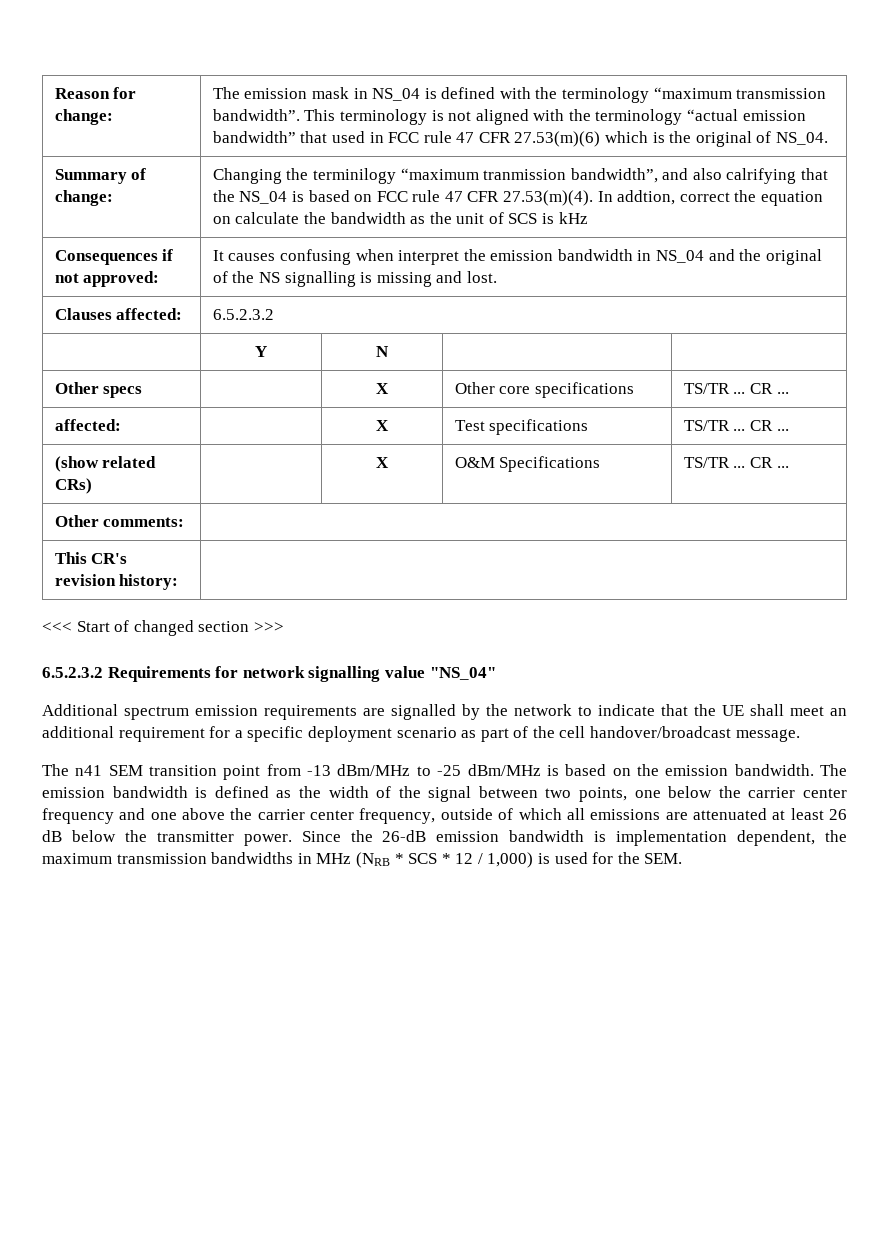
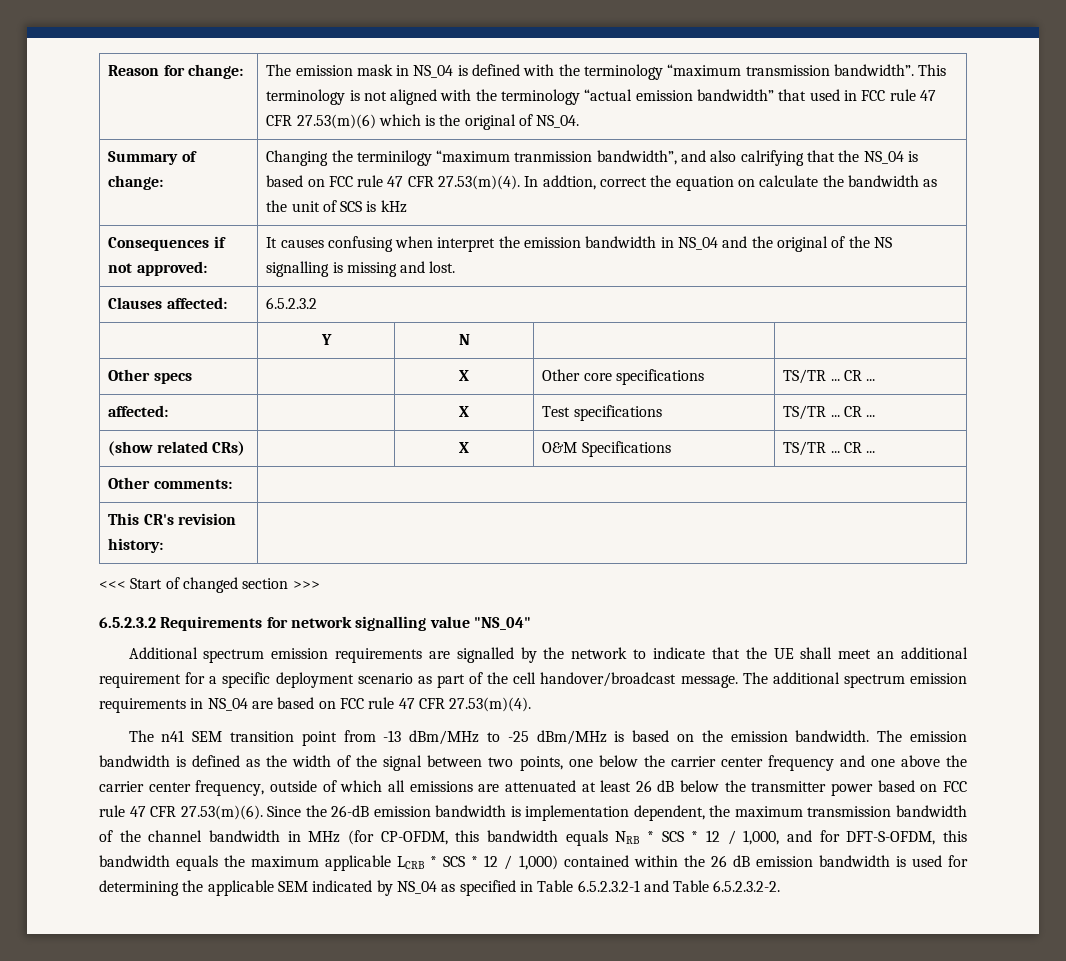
(800, 735) none -> [742,672,967,688] [99,697,532,713] The additional spectrum emission requirements in NS_04 are based on FCC rule 47 CFR 27.53(m)(4).
[243,834,292,846] power. -> [831,780,967,796] [99,805,263,820] power based on FCC rule 47 CFR 27.53(m)(6).
[211,852,390,868] bandwidths in MHz (NRB -> [896,805,967,817] [99,830,967,846] [99,855,426,871] bandwidth of the channel bandwidth in MHz (for CP-OFDM, this bandwidth equals NRB * SCS * 12 / 1,000, and for DFT-S-OFDM, this bandwidth equals the maximum applicable LCRB
[538,852,683,864] is used for the SEM. -> [563,855,968,867] [99,880,781,896] contained within the 26 dB emission bandwidth is used for determining the applicable SEM indicated by NS_04 as specified in Table 6.5.2.3.2-1 and Table 6.5.2.3.2-2.

